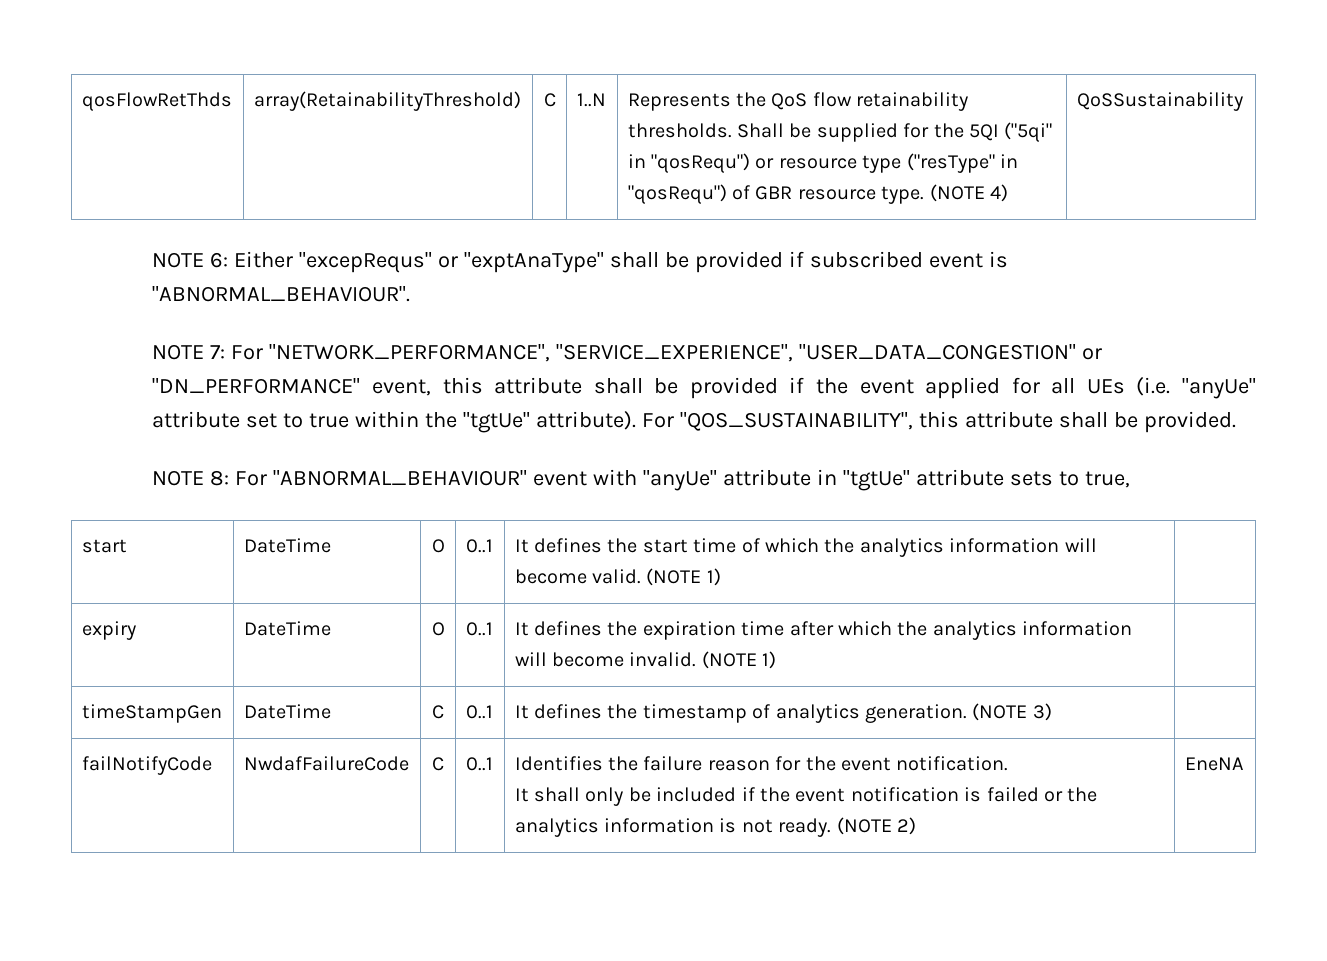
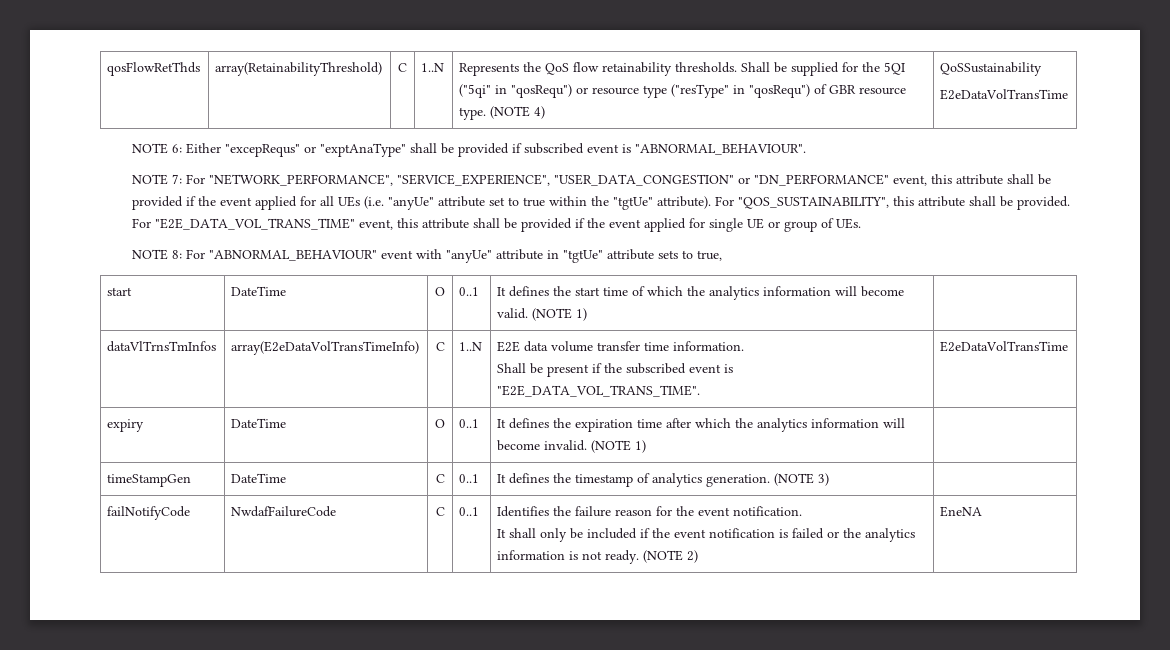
(1243, 101) none -> [940,89,1069,100] // E2eDataVolTransTime
(1236, 422) none -> [132,218,862,232] For "E2E_DATA_VOL_TRANS_TIME" event, this attribute shall be provided if the event applied for single UE or group of UEs.
(721, 577) none -> [107,341,217,352] [231,341,420,355] [435,342,445,351] [459,342,483,351] [497,341,745,352] [497,363,734,377] [497,385,701,397] [940,341,1069,352] // dataVlTrnsTmInfos | array(E2eDataVolTransTimeInfo) | C | 1..N | E2E data volume transfer time information. // Shall be present if the subscribed event is "E2E_DATA_VOL_TRANS_TIME". | E2eDataVolTransTime

